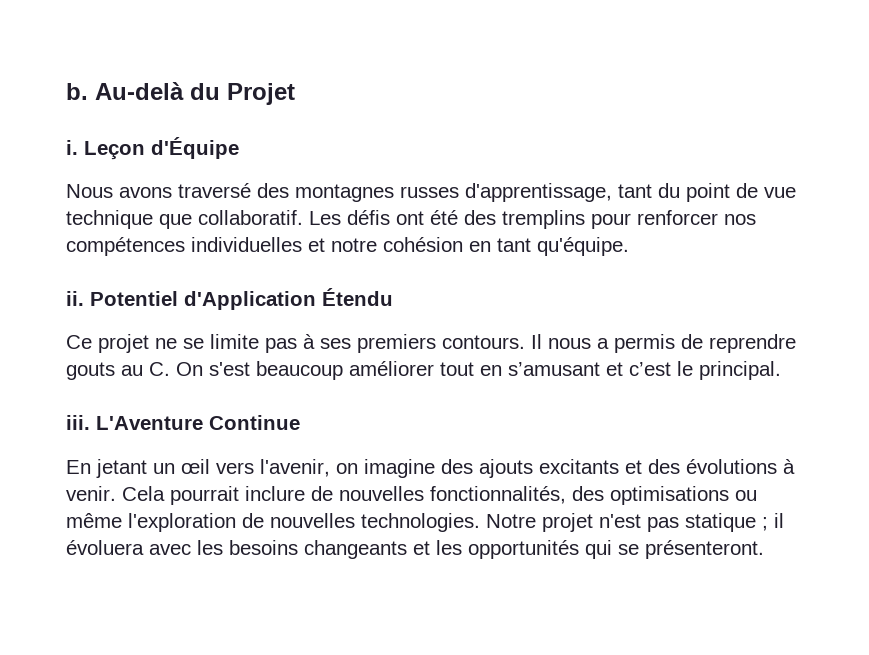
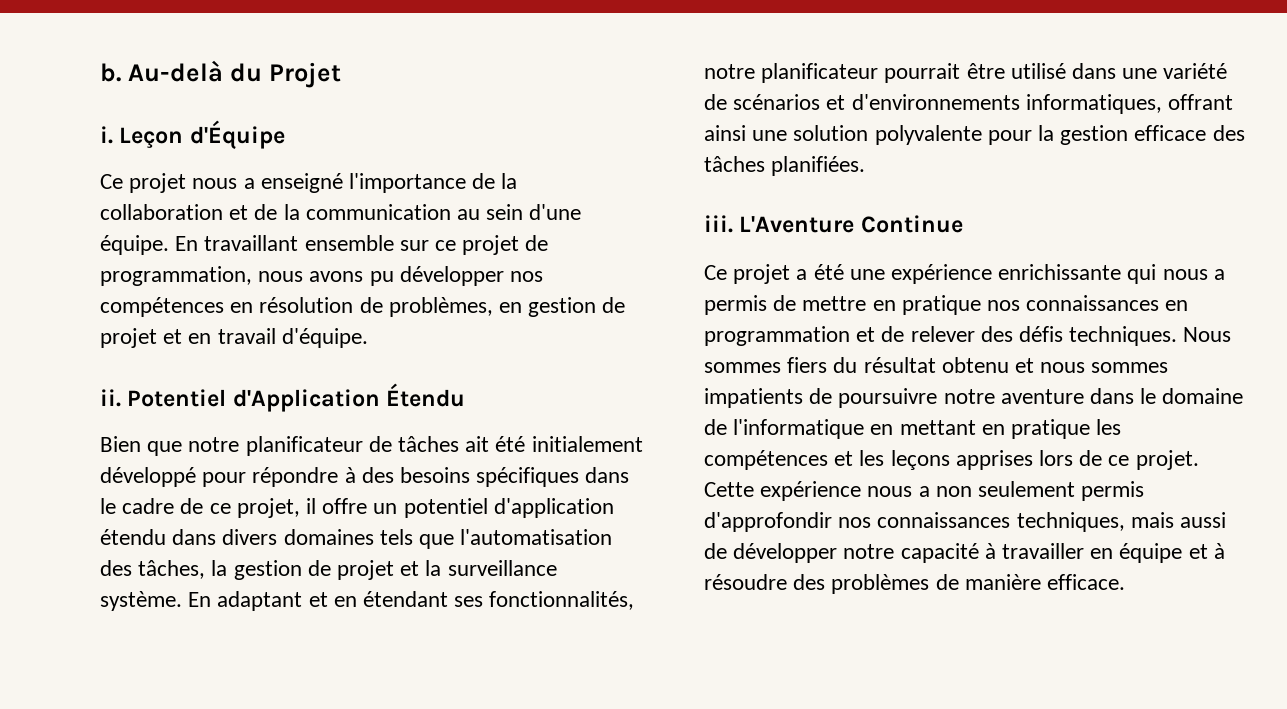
[66,183,796,202] [66,210,756,229] [66,237,629,256] [66,288,393,310] [66,334,796,353] [66,361,781,380] [66,415,300,430] [66,459,795,478] [66,486,757,505] [66,513,784,532] [66,540,764,559] Nous avons traversé des montagnes russes d'apprentissage, tant du point de vue technique que collaboratif. Les défis ont été des tremplins pour renforcer nos compétences individuelles et notre cohésion en tant qu'équipe. // ii. Potentiel d'Application Étendu // Ce projet ne se limite pas à ses premiers contours. Il nous a permis de reprendre gouts au C. On s'est beaucoup améliorer tout en s’amusant et c’est le principal. // iii. L'Aventure Continue // En jetant un œil vers l'avenir, on imagine des ajouts excitants et des évolutions à venir. Cela pourrait inclure de nouvelles fonctionnalités, des optimisations ou même l'exploration de nouvelles technologies. Notre projet n'est pas statique ; il évoluera avec les besoins changeants et les opportunités qui se présenteront. -> [100,173,518,193] [100,204,582,220] [100,235,549,255] [100,266,544,286] [100,297,626,317] [100,328,368,348] [100,383,466,412] [100,436,643,456] [100,467,630,487] [100,498,614,518] [100,529,613,549] [100,560,557,580] [100,591,635,611] [704,63,1228,83] [704,94,1234,114] [704,125,1245,145] [704,156,866,176] [704,215,963,233] [704,264,1225,284] [704,295,1189,315] [704,326,1232,346] [704,357,1169,373] [704,388,1244,408] [704,419,1122,439] [704,450,1199,470] [704,481,1145,501] [704,512,1227,532] [704,543,1225,563] [704,574,1126,594] Ce projet nous a enseigné l'importance de la collaboration et de la communication au sein d'une équipe. En travaillant ensemble sur ce projet de programmation, nous avons pu développer nos compétences en résolution de problèmes, en gestion de projet et en travail d'équipe. // ii. Potentiel d'Application Étendu // Bien que notre planificateur de tâches ait été initialement développé pour répondre à des besoins spécifiques dans le cadre de ce projet, il offre un potentiel d'application étendu dans divers domaines tels que l'automatisation des tâches, la gestion de projet et la surveillance système. En adaptant et en étendant ses fonctionnalités, notre planificateur pourrait être utilisé dans une variété de scénarios et d'environnements informatiques, offrant ainsi une solution polyvalente pour la gestion efficace des tâches planifiées. // iii. L'Aventure Continue // Ce projet a été une expérience enrichissante qui nous a permis de mettre en pratique nos connaissances en programmation et de relever des défis techniques. Nous sommes fiers du résultat obtenu et nous sommes impatients de poursuivre notre aventure dans le domaine de l'informatique en mettant en pratique les compétences et les leçons apprises lors de ce projet. Cette expérience nous a non seulement permis d'approfondir nos connaissances techniques, mais aussi de développer notre capacité à travailler en équipe et à résoudre des problèmes de manière efficace.

